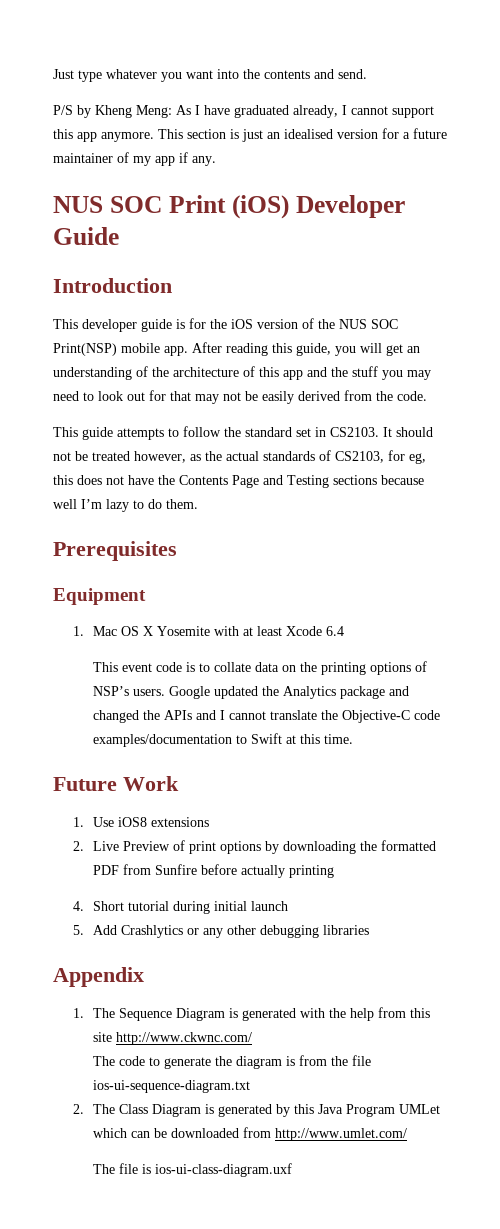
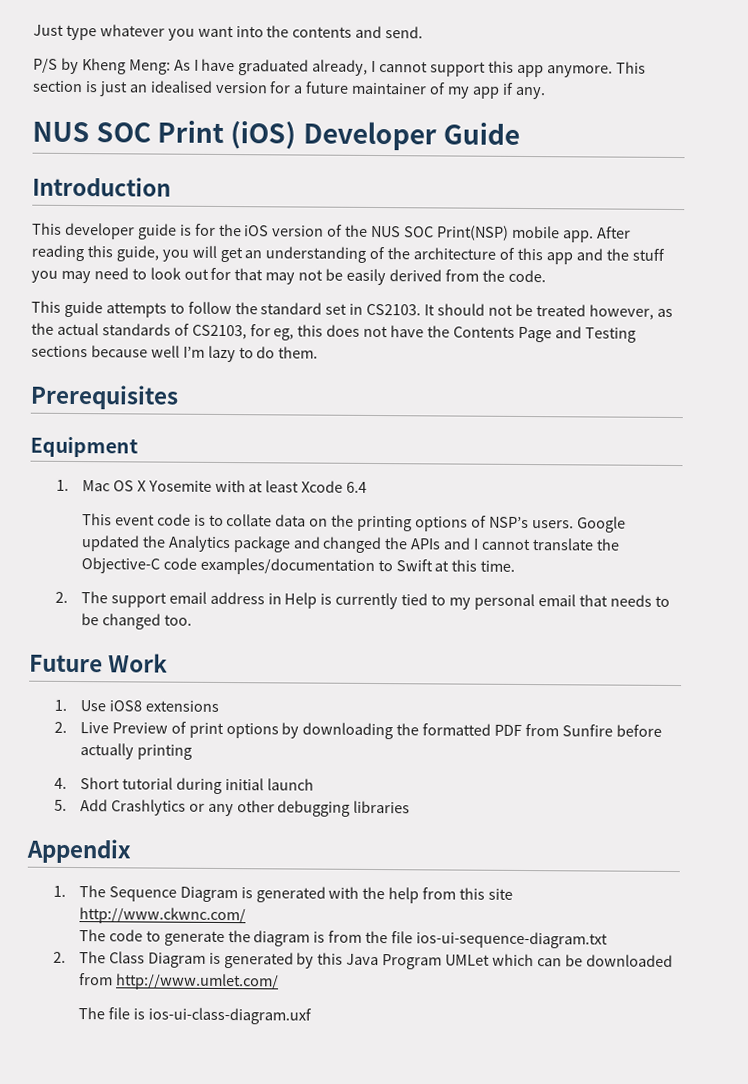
(353, 739) none -> [54,591,670,611] [80,613,192,630] // 2. The support email address in Help is currently tied to my personal email that needs to be changed too.

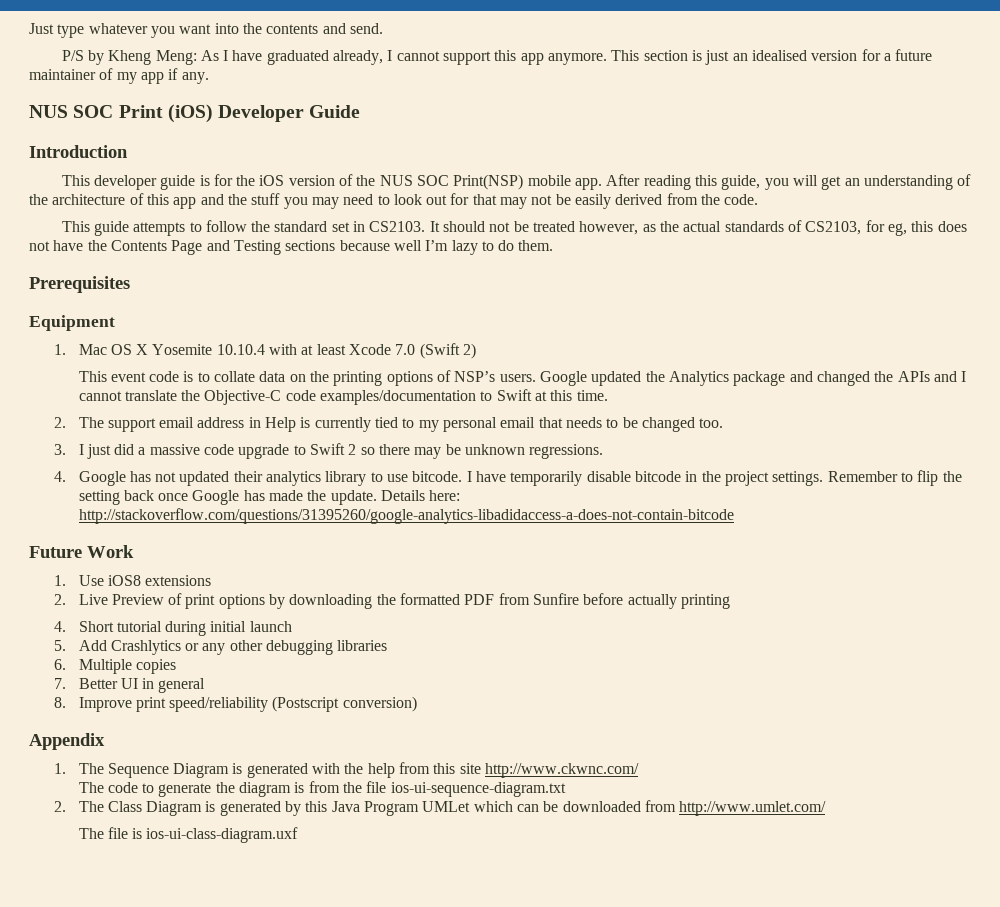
(212, 486) none -> [216,344,265,355] 10.10.4
[346,481,368,493] 6.4 -> [395,343,477,359] 7.0 (Swift 2)
(192, 620) none -> [53,443,604,459] [53,470,962,486] [78,490,461,505] [78,508,734,524] // 3. I just did a massive code upgrade to Swift 2 so there may be unknown regressions. // 4. Google has not updated their analytics library to use bitcode. I have temporarily disable bitcode in the project settings. Remember to flip the setting back once Google has made the update. Details here: http://stackoverflow.com/questions/31395260/google-analytics-libadidaccess-a-does-not-contain-bitcode
(411, 807) none -> [53,659,176,674] [53,678,206,693] [53,696,417,712] // 6. Multiple copies // 7. Better UI in general // 8. Improve print speed/reliability (Postscript conversion)

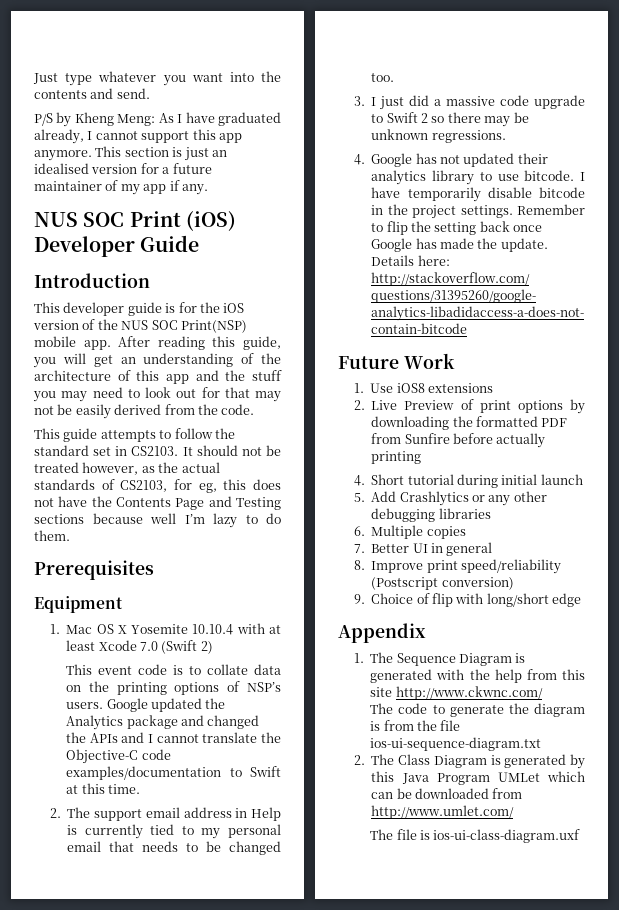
(417, 704) none -> [354,593,582,607] // 9. Choice of flip with long/short edge

